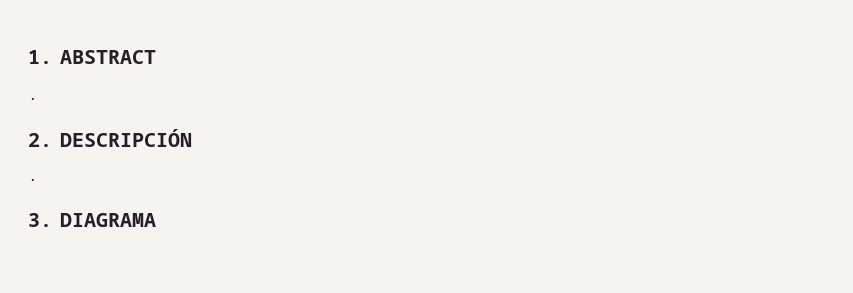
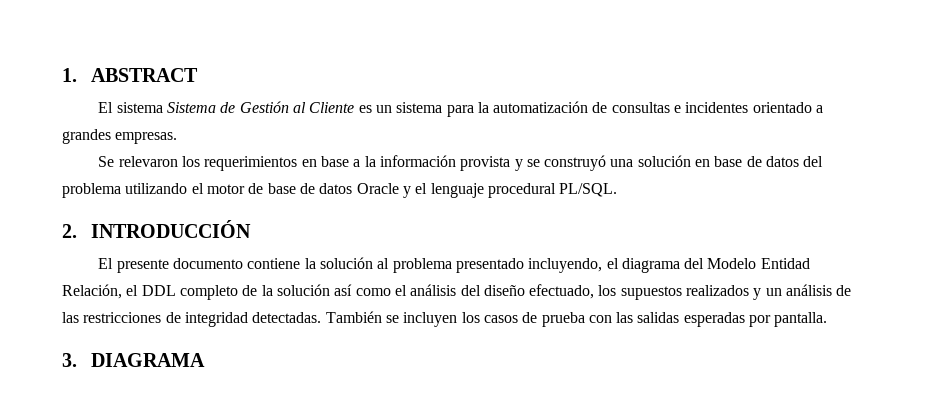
[28,97,38,100] [28,129,192,147] [28,178,38,181] . // 2. DESCRIPCIÓN // . -> [98,101,824,117] [62,129,178,144] [98,155,824,171] [62,183,618,198] [62,220,251,238] [98,257,810,273] [62,284,852,300] [62,311,828,327] El sistema Sistema de Gestión al Cliente es un sistema para la automatización de consultas e incidentes orientado a grandes empresas. // Se relevaron los requerimientos en base a la información provista y se construyó una solución en base de datos del problema utilizando el motor de base de datos Oracle y el lenguaje procedural PL/SQL. // 2. INTRODUCCIÓN // El presente documento contiene la solución al problema presentado incluyendo, el diagrama del Modelo Entidad Relación, el DDL completo de la solución así como el análisis del diseño efectuado, los supuestos realizados y un análisis de las restricciones de integridad detectadas. También se incluyen los casos de prueba con las salidas esperadas por pantalla.

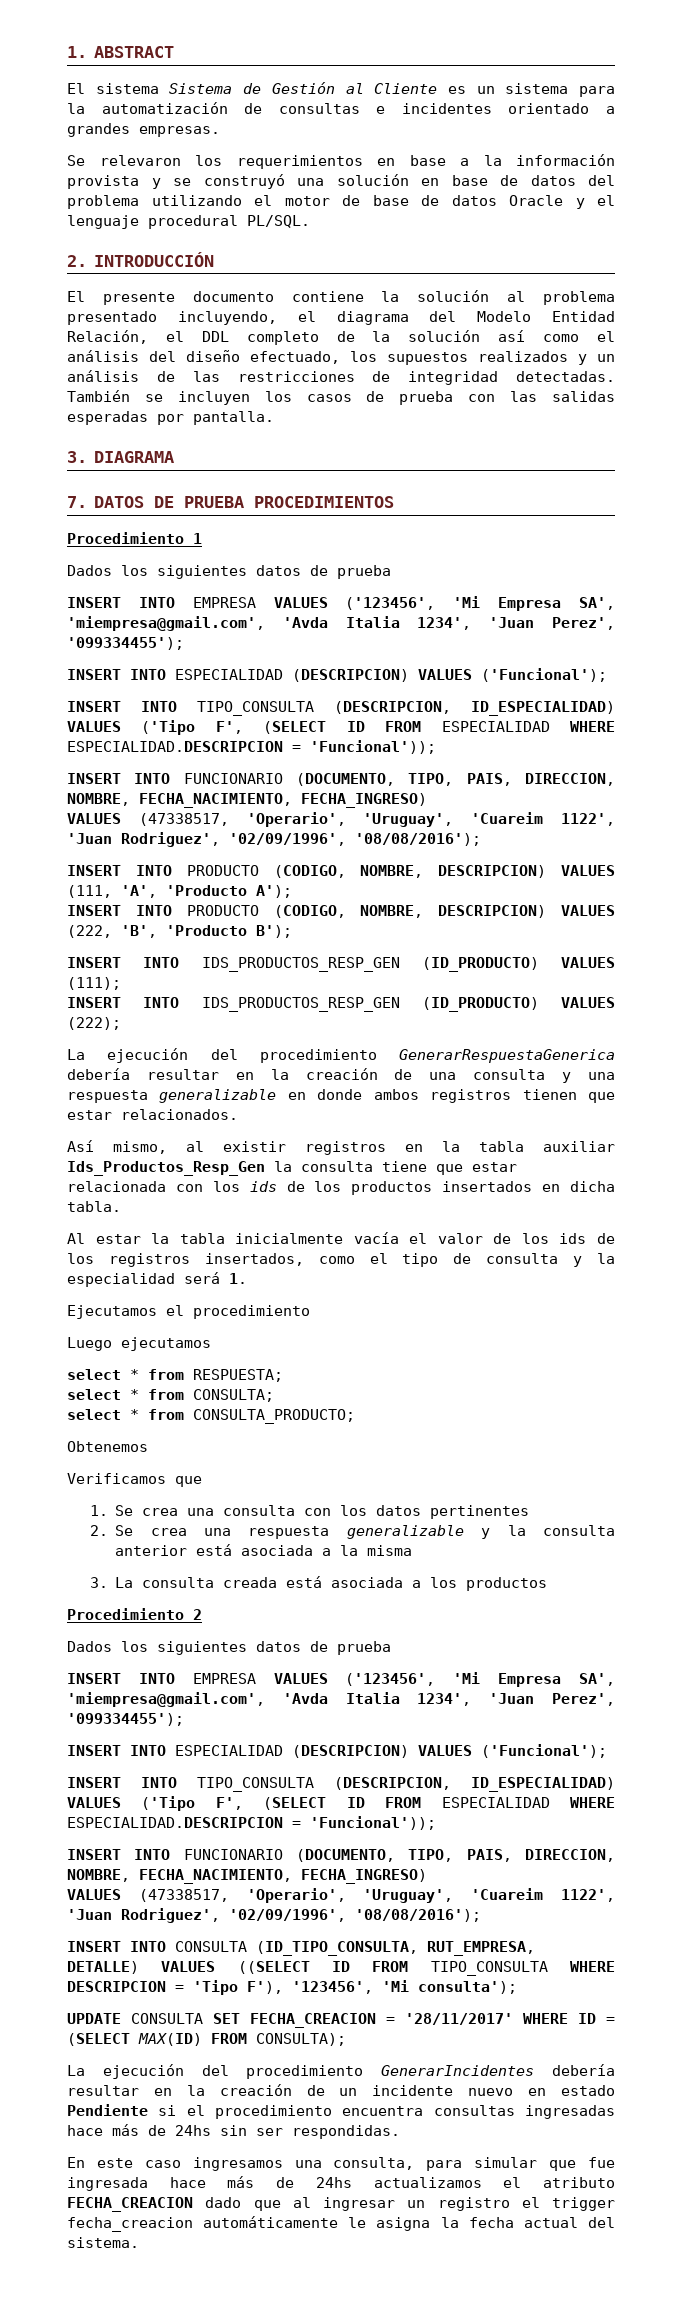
(205, 360) none -> [67,496,395,508] [67,532,202,544] [67,565,391,579] [67,596,615,611] [67,616,615,631] [67,637,184,650] [67,668,607,682] [67,701,615,716] [67,720,616,735] [67,740,436,754] [67,773,615,786] [67,793,427,808] [67,812,615,827] [67,832,481,847] [67,865,615,878] [67,885,292,898] [67,905,615,918] [67,925,292,938] [67,957,615,972] [67,977,121,990] [67,997,615,1012] [67,1017,121,1030] [67,1048,615,1063] [67,1068,616,1083] [67,1089,615,1103] [67,1109,238,1120] [67,1140,615,1155] [67,1161,517,1176] [67,1181,616,1195] [67,1201,121,1212] [67,1232,615,1244] [67,1253,616,1267] [67,1272,247,1287] [67,1305,310,1319] [67,1337,211,1351] [67,1369,283,1382] [67,1389,274,1402] [67,1409,355,1424] [67,1441,148,1452] [67,1473,202,1487] [89,1505,530,1519] [89,1525,615,1539] [115,1544,413,1556] [89,1576,548,1591] [67,1608,202,1620] [67,1641,391,1655] [67,1672,615,1687] [67,1692,615,1707] [67,1713,184,1726] [67,1744,607,1758] [67,1777,615,1792] [67,1796,616,1811] [67,1816,436,1830] [67,1849,615,1862] [67,1869,427,1884] [67,1888,615,1903] [67,1908,481,1923] [67,1941,535,1956] [67,1961,615,1976] [67,1980,517,1995] [67,2013,615,2028] [67,2033,346,2046] [67,2064,615,2079] [67,2084,616,2096] [67,2104,615,2119] [67,2124,400,2139] [67,2157,616,2171] [67,2176,615,2191] [67,2197,615,2212] [67,2216,616,2232] [67,2237,139,2248] // 7. DATOS DE PRUEBA PROCEDIMIENTOS // Procedimiento 1 // Dados los siguientes datos de prueba // INSERT INTO EMPRESA VALUES ('123456', 'Mi Empresa SA', 'miempresa@gmail.com', 'Avda Italia 1234', 'Juan Perez', '099334455'); // INSERT INTO ESPECIALIDAD (DESCRIPCION) VALUES ('Funcional'); // INSERT INTO TIPO_CONSULTA (DESCRIPCION, ID_ESPECIALIDAD) VALUES ('Tipo F', (SELECT ID FROM ESPECIALIDAD WHERE ESPECIALIDAD.DESCRIPCION = 'Funcional')); // INSERT INTO FUNCIONARIO (DOCUMENTO, TIPO, PAIS, DIRECCION, NOMBRE, FECHA_NACIMIENTO, FECHA_INGRESO) // VALUES (47338517, 'Operario', 'Uruguay', 'Cuareim 1122', 'Juan Rodriguez', '02/09/1996', '08/08/2016'); // INSERT INTO PRODUCTO (CODIGO, NOMBRE, DESCRIPCION) VALUES (111, 'A', 'Producto A'); // INSERT INTO PRODUCTO (CODIGO, NOMBRE, DESCRIPCION) VALUES (222, 'B', 'Producto B'); // INSERT INTO IDS_PRODUCTOS_RESP_GEN (ID_PRODUCTO) VALUES (111); // INSERT INTO IDS_PRODUCTOS_RESP_GEN (ID_PRODUCTO) VALUES (222); // La ejecución del procedimiento GenerarRespuestaGenerica debería resultar en la creación de una consulta y una respuesta generalizable en donde ambos registros tienen que estar relacionados. // Así mismo, al existir registros en la tabla auxiliar Ids_Productos_Resp_Gen la consulta tiene que estar relacionada con los ids de los productos insertados en dicha tabla. // Al estar la tabla inicialmente vacía el valor de los ids de los registros insertados, como el tipo de consulta y la especialidad será 1. // Ejecutamos el procedimiento // Luego ejecutamos // select * from RESPUESTA; // select * from CONSULTA; // select * from CONSULTA_PRODUCTO; // Obtenemos // Verificamos que // 1. Se crea una consulta con los datos pertinentes // 2. Se crea una respuesta generalizable y la consulta anterior está asociada a la misma // 3. La consulta creada está asociada a los productos // Procedimiento 2 // Dados los siguientes datos de prueba // INSERT INTO EMPRESA VALUES ('123456', 'Mi Empresa SA', 'miempresa@gmail.com', 'Avda Italia 1234', 'Juan Perez', '099334455'); // INSERT INTO ESPECIALIDAD (DESCRIPCION) VALUES ('Funcional'); // INSERT INTO TIPO_CONSULTA (DESCRIPCION, ID_ESPECIALIDAD) VALUES ('Tipo F', (SELECT ID FROM ESPECIALIDAD WHERE ESPECIALIDAD.DESCRIPCION = 'Funcional')); // INSERT INTO FUNCIONARIO (DOCUMENTO, TIPO, PAIS, DIRECCION, NOMBRE, FECHA_NACIMIENTO, FECHA_INGRESO) // VALUES (47338517, 'Operario', 'Uruguay', 'Cuareim 1122', 'Juan Rodriguez', '02/09/1996', '08/08/2016'); // INSERT INTO CONSULTA (ID_TIPO_CONSULTA, RUT_EMPRESA, DETALLE) VALUES ((SELECT ID FROM TIPO_CONSULTA WHERE DESCRIPCION = 'Tipo F'), '123456', 'Mi consulta'); // UPDATE CONSULTA SET FECHA_CREACION = '28/11/2017' WHERE ID = (SELECT MAX(ID) FROM CONSULTA); // La ejecución del procedimiento GenerarIncidentes debería resultar en la creación de un incidente nuevo en estado Pendiente si el procedimiento encuentra consultas ingresadas hace más de 24hs sin ser respondidas. // En este caso ingresamos una consulta, para simular que fue ingresada hace más de 24hs actualizamos el atributo FECHA_CREACION dado que al ingresar un registro el trigger fecha_creacion automáticamente le asigna la fecha actual del sistema.

